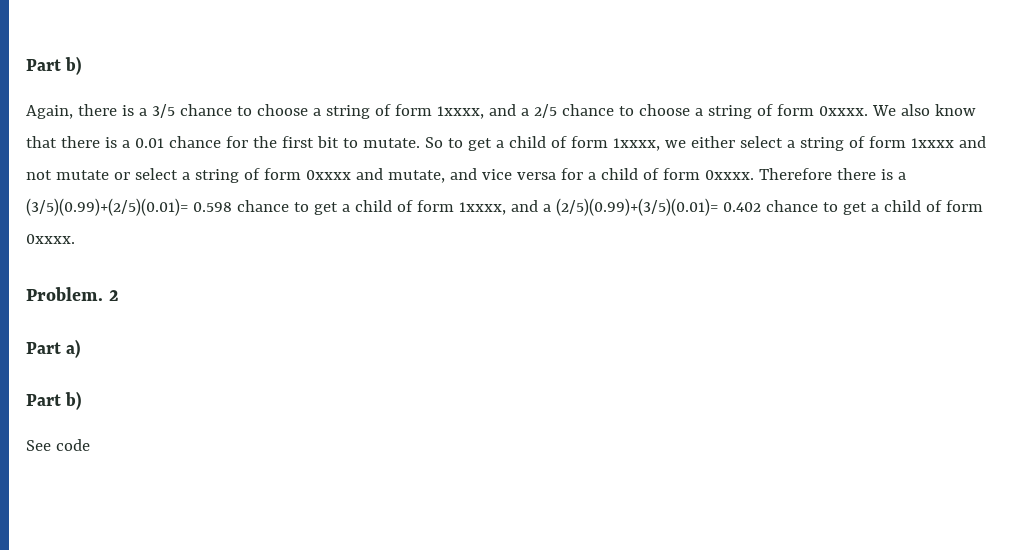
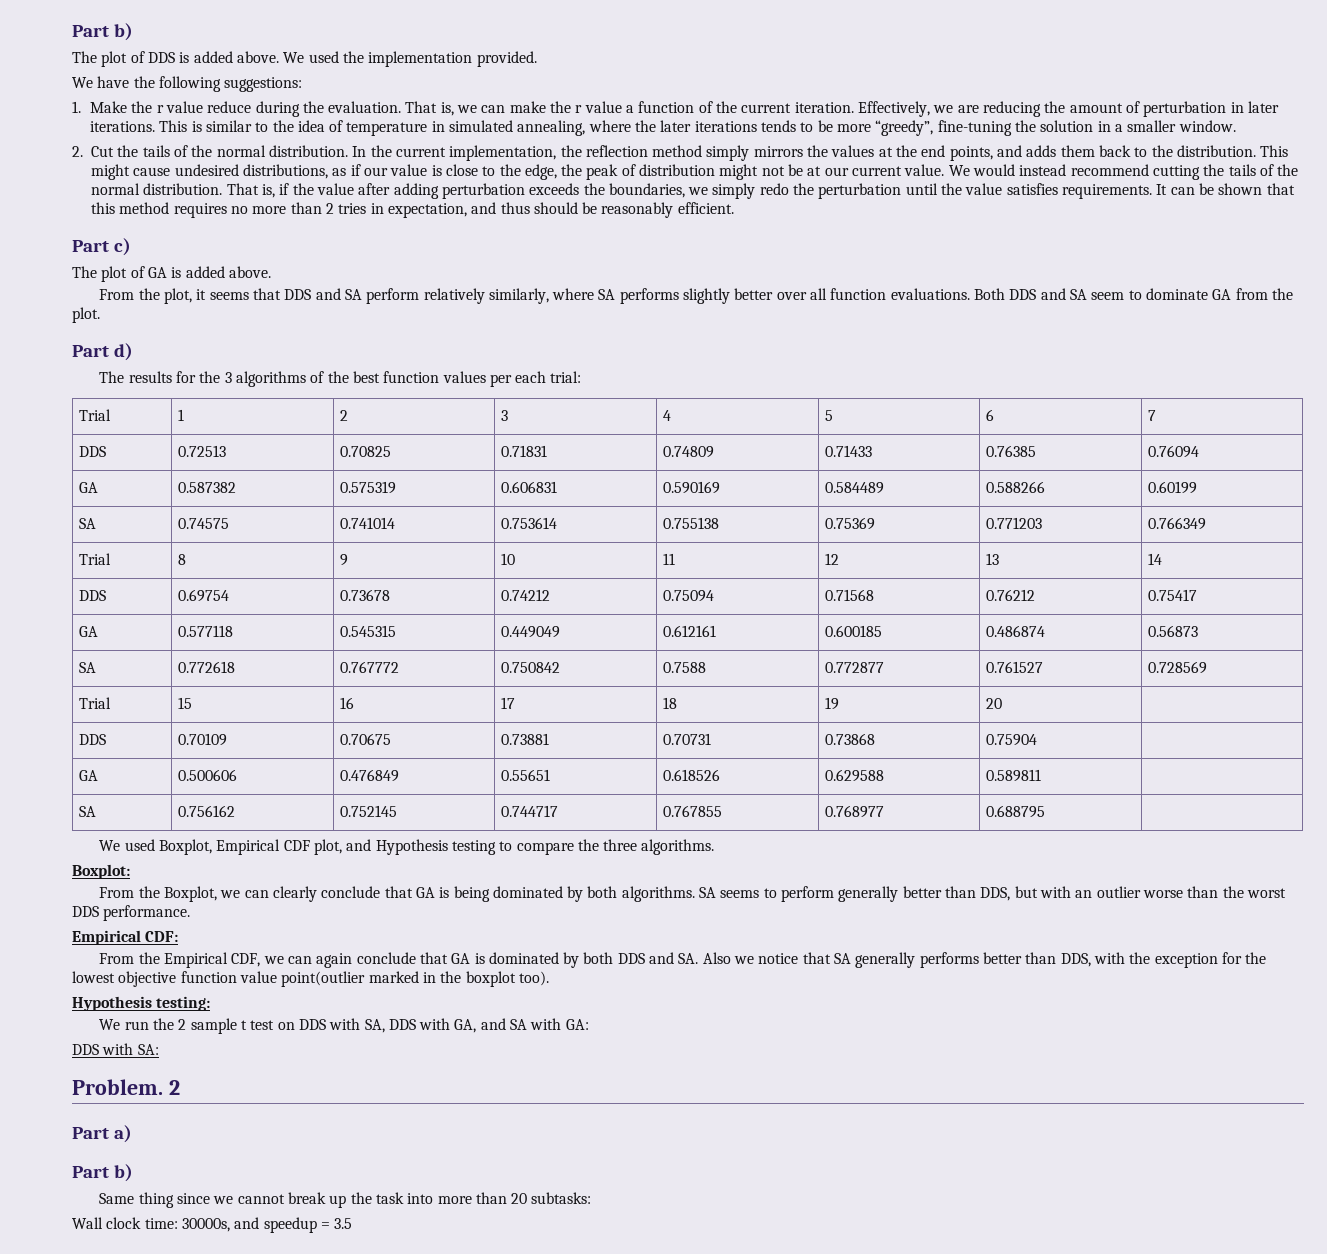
[26,56,82,75] [26,104,976,119] [26,136,986,151] [26,168,906,183] [26,198,983,216] [26,234,75,244] Part b) // Again, there is a 3/5 chance to choose a string of form 1xxxx, and a 2/5 chance to choose a string of form 0xxxx. We also know that there is a 0.01 chance for the first bit to mutate. So to get a child of form 1xxxx, we either select a string of form 1xxxx and not mutate or select a string of form 0xxxx and mutate, and vice versa for a child of form 0xxxx. Therefore there is a (3/5)(0.99)+(2/5)(0.01)= 0.598 chance to get a child of form 1xxxx, and a (2/5)(0.99)+(3/5)(0.01)= 0.402 chance to get a child of form 0xxxx. -> [72,23,133,41] [72,51,537,67] [72,76,303,92] [72,101,1279,117] [89,120,1236,136] [72,145,1289,161] [91,164,1299,180] [91,183,1295,199] [91,202,734,218] [72,238,131,256] [72,266,271,282] [99,288,1293,304] [72,307,100,323] [72,343,133,361] [99,371,582,387] [78,409,111,421] [177,409,184,421] [339,410,348,421] [500,410,508,421] [662,410,671,421] [824,410,833,421] [985,409,994,421] [1147,410,1156,421] [78,446,106,457] [177,445,226,457] [339,446,391,457] [500,445,547,457] [662,446,714,458] [824,445,872,457] [985,445,1036,457] [1147,445,1199,458] [78,482,98,493] [177,482,236,493] [339,481,396,494] [500,481,557,493] [662,481,720,494] [824,482,884,494] [985,481,1045,493] [1147,481,1197,494] [78,518,96,529] [177,518,229,529] [339,517,395,529] [500,517,557,529] [662,517,719,529] [824,517,875,530] [985,517,1042,529] [1147,517,1206,530] [78,553,111,565] [177,554,186,565] [339,554,348,566] [500,553,515,565] [662,553,675,565] [824,553,839,565] [985,553,999,565] [1147,553,1162,565] [78,590,106,601] [177,589,229,602] [339,589,390,601] [500,589,550,601] [662,590,714,602] [824,589,874,601] [985,589,1035,601] [1147,589,1197,601] [78,626,98,637] [177,625,233,637] [339,625,396,637] [500,626,560,638] [662,625,716,637] [824,625,882,637] [985,625,1045,637] [1147,625,1198,637] [78,662,96,673] [177,661,235,673] [339,661,399,673] [500,662,560,673] [662,662,706,673] [824,662,884,673] [985,661,1043,673] [1147,661,1207,674] [78,697,111,709] [177,697,192,709] [339,697,354,709] [500,697,515,709] [662,697,677,709] [824,697,839,710] [985,698,1002,709] [78,734,106,745] [177,733,227,746] [339,733,391,745] [500,733,549,745] [662,733,711,745] [824,733,875,745] [985,734,1037,746] [78,770,98,781] [177,769,237,781] [339,769,399,782] [500,769,550,781] [662,769,720,781] [824,769,884,782] [985,769,1041,782] [78,806,96,817] [177,805,235,817] [339,805,397,817] [500,805,558,817] [662,805,722,817] [824,805,884,818] [985,805,1045,818] [99,839,715,855] [72,864,130,879] [99,886,1286,902] [72,905,191,921] [72,930,179,945] [99,952,1267,968] [72,971,549,987] [72,996,211,1011] [99,1018,589,1034] [72,1043,159,1055] Part b) // The plot of DDS is added above. We used the implementation provided. // We have the following suggestions: // 1. Make the r value reduce during the evaluation. That is, we can make the r value a function of the current iteration. Effectively, we are reducing the amount of perturbation in later iterations. This is similar to the idea of temperature in simulated annealing, where the later iterations tends to be more “greedy”, fine-tuning the solution in a smaller window. // 2. Cut the tails of the normal distribution. In the current implementation, the reflection method simply mirrors the values at the end points, and adds them back to the distribution. This might cause undesired distributions, as if our value is close to the edge, the peak of distribution might not be at our current value. We would instead recommend cutting the tails of the normal distribution. That is, if the value after adding perturbation exceeds the boundaries, we simply redo the perturbation until the value satisfies requirements. It can be shown that this method requires no more than 2 tries in expectation, and thus should be reasonably efficient. // Part c) // The plot of GA is added above. // From the plot, it seems that DDS and SA perform relatively similarly, where SA performs slightly better over all function evaluations. Both DDS and SA seem to dominate GA from the plot. // Part d) // The results for the 3 algorithms of the best function values per each trial: // Trial | 1 | 2 | 3 | 4 | 5 | 6 | 7 // DDS | 0.72513 | 0.70825 | 0.71831 | 0.74809 | 0.71433 | 0.76385 | 0.76094 // GA | 0.587382 | 0.575319 | 0.606831 | 0.590169 | 0.584489 | 0.588266 | 0.60199 // SA | 0.74575 | 0.741014 | 0.753614 | 0.755138 | 0.75369 | 0.771203 | 0.766349 // Trial | 8 | 9 | 10 | 11 | 12 | 13 | 14 // DDS | 0.69754 | 0.73678 | 0.74212 | 0.75094 | 0.71568 | 0.76212 | 0.75417 // GA | 0.577118 | 0.545315 | 0.449049 | 0.612161 | 0.600185 | 0.486874 | 0.56873 // SA | 0.772618 | 0.767772 | 0.750842 | 0.7588 | 0.772877 | 0.761527 | 0.728569 // Trial | 15 | 16 | 17 | 18 | 19 | 20 | // DDS | 0.70109 | 0.70675 | 0.73881 | 0.70731 | 0.73868 | 0.75904 | // GA | 0.500606 | 0.476849 | 0.55651 | 0.618526 | 0.629588 | 0.589811 | // SA | 0.756162 | 0.752145 | 0.744717 | 0.767855 | 0.768977 | 0.688795 | // We used Boxplot, Empirical CDF plot, and Hypothesis testing to compare the three algorithms. // Boxplot: // From the Boxplot, we can clearly conclude that GA is being dominated by both algorithms. SA seems to perform generally better than DDS, but with an outlier worse than the worst DDS performance. // Empirical CDF: // From the Empirical CDF, we can again conclude that GA is dominated by both DDS and SA. Also we notice that SA generally performs better than DDS, with the exception for the lowest objective function value point(outlier marked in the boxplot too). // Hypothesis testing: // We run the 2 sample t test on DDS with SA, DDS with GA, and SA with GA: // DDS with SA:
[26,439,90,451] See code -> [99,1192,592,1208] [72,1217,353,1233] Same thing since we cannot break up the task into more than 20 subtasks: // Wall clock time: 30000s, and speedup = 3.5

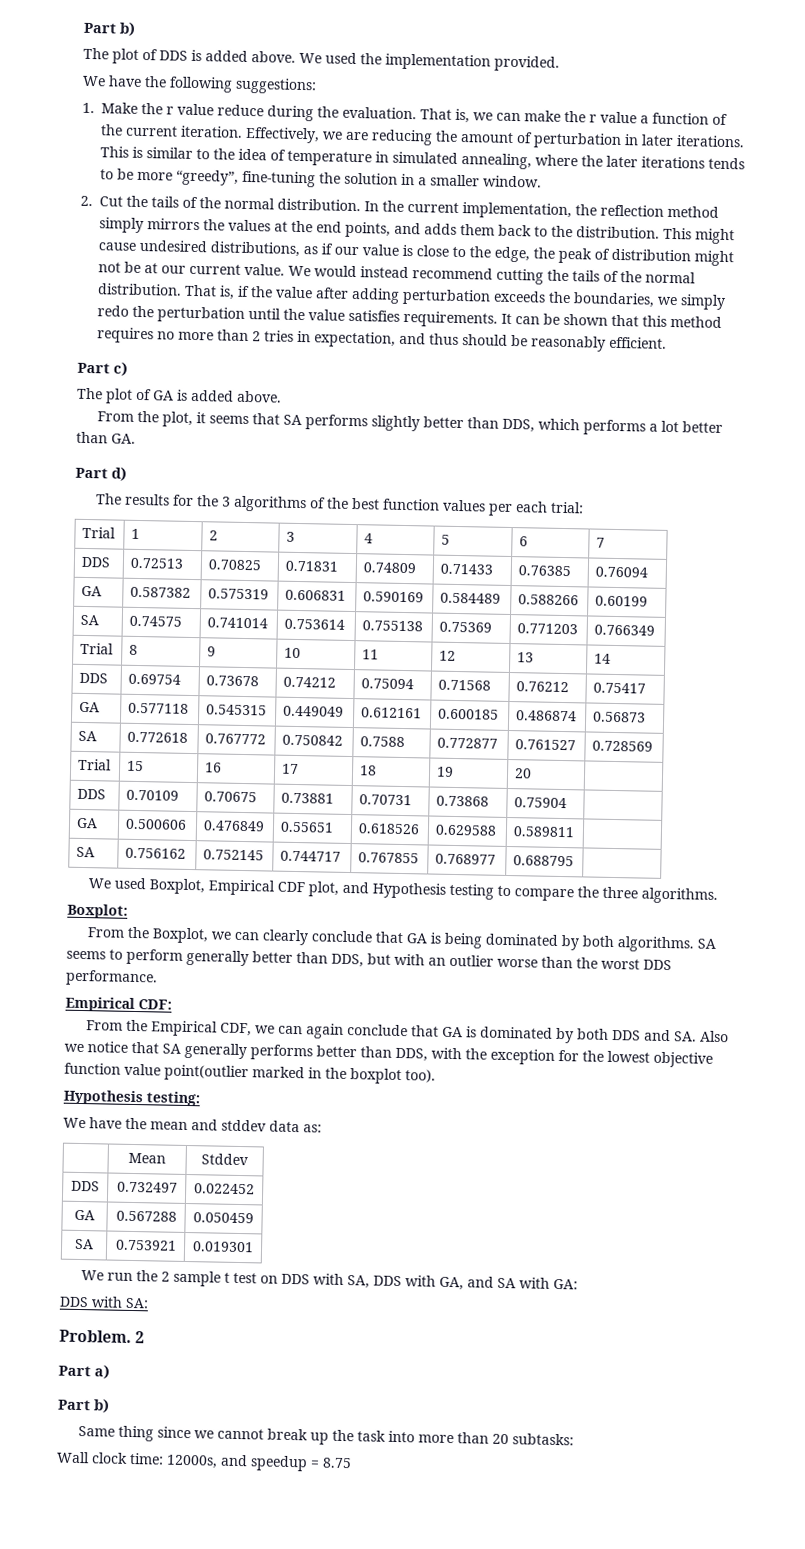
[284,288,1293,304] [72,307,100,323] DDS and SA perform relatively similarly, where SA performs slightly better over all function evaluations. Both DDS and SA seem to dominate GA from the plot. -> [283,414,724,436] [76,431,136,444] SA performs slightly better than DDS, which performs a lot better than GA.
(211, 1003) none -> [63,1117,322,1133] [128,1152,166,1164] [201,1153,249,1166] [71,1180,100,1192] [116,1181,178,1193] [194,1183,255,1195] [74,1209,95,1221] [115,1210,177,1222] [193,1212,254,1224] [74,1238,94,1250] [114,1239,177,1251] [192,1241,254,1253] // We have the mean and stddev data as: // | Mean | Stddev // DDS | 0.732497 | 0.022452 // GA | 0.567288 | 0.050459 // SA | 0.753921 | 0.019301
[181,1218,230,1232] 30000s, -> [166,1454,218,1469] 12000s,
[334,1218,353,1229] 3.5 -> [322,1457,352,1469] 8.75

